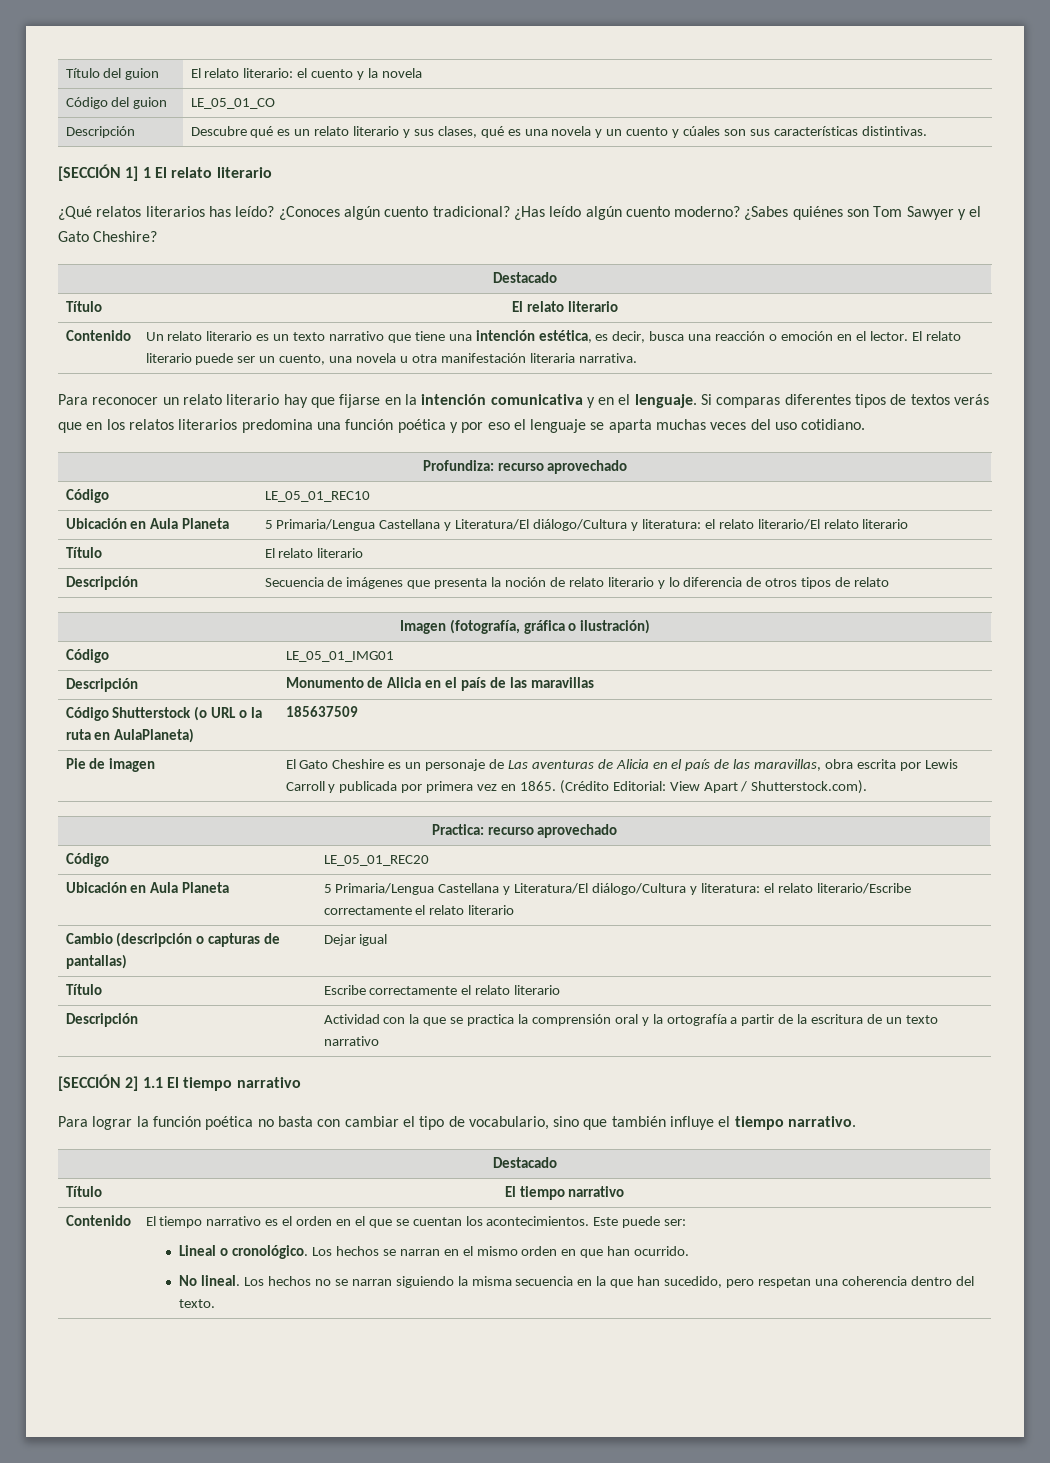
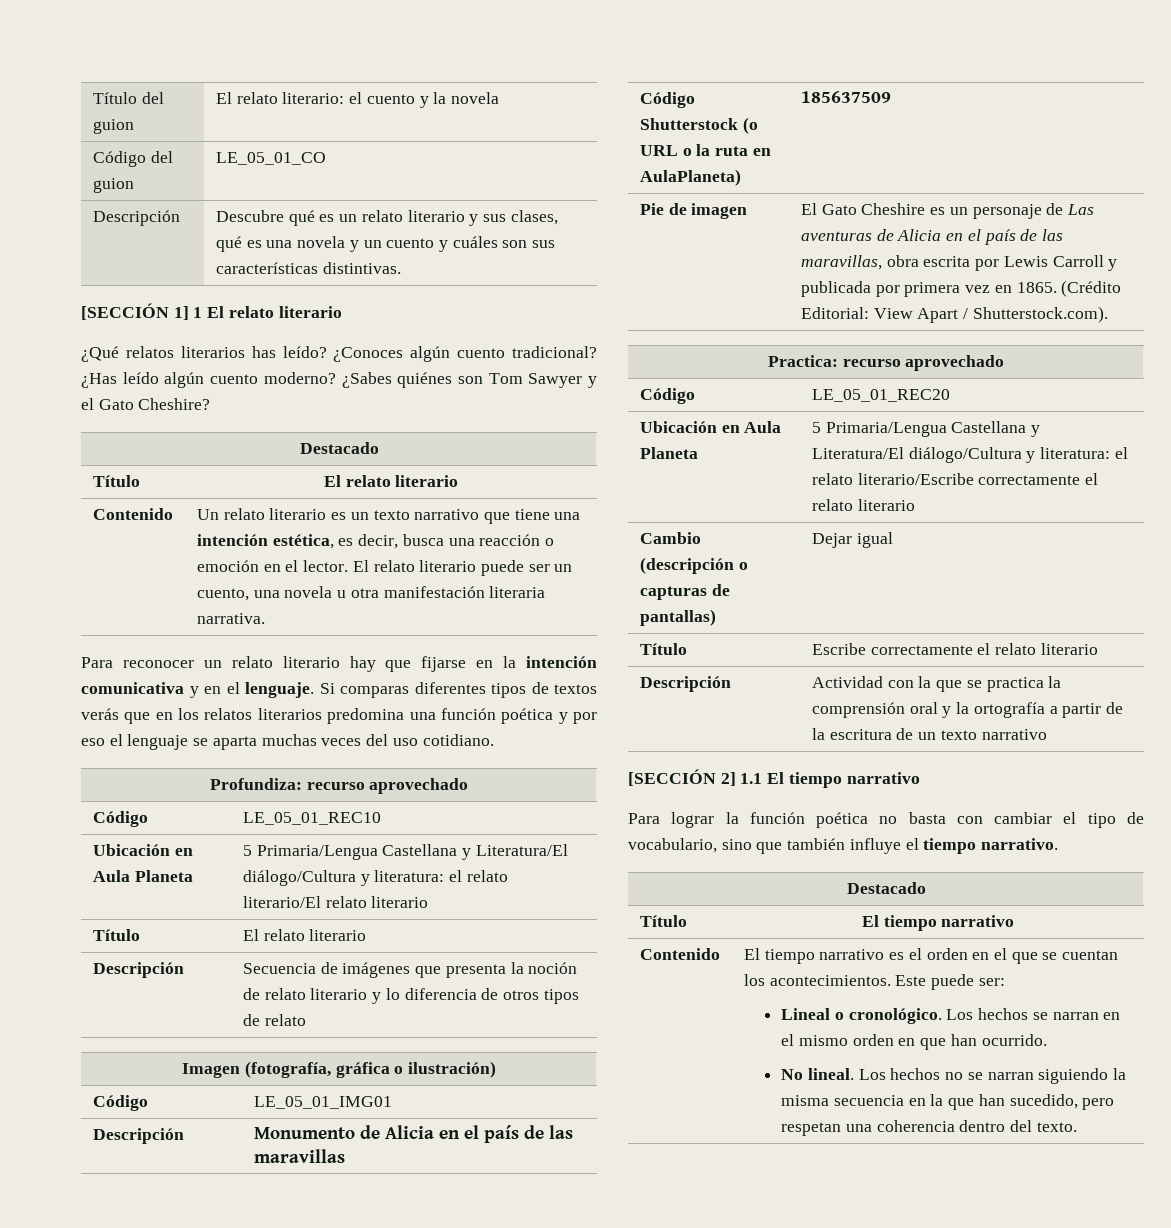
[683,126,721,136] cúales -> [452,236,498,248] cuáles

